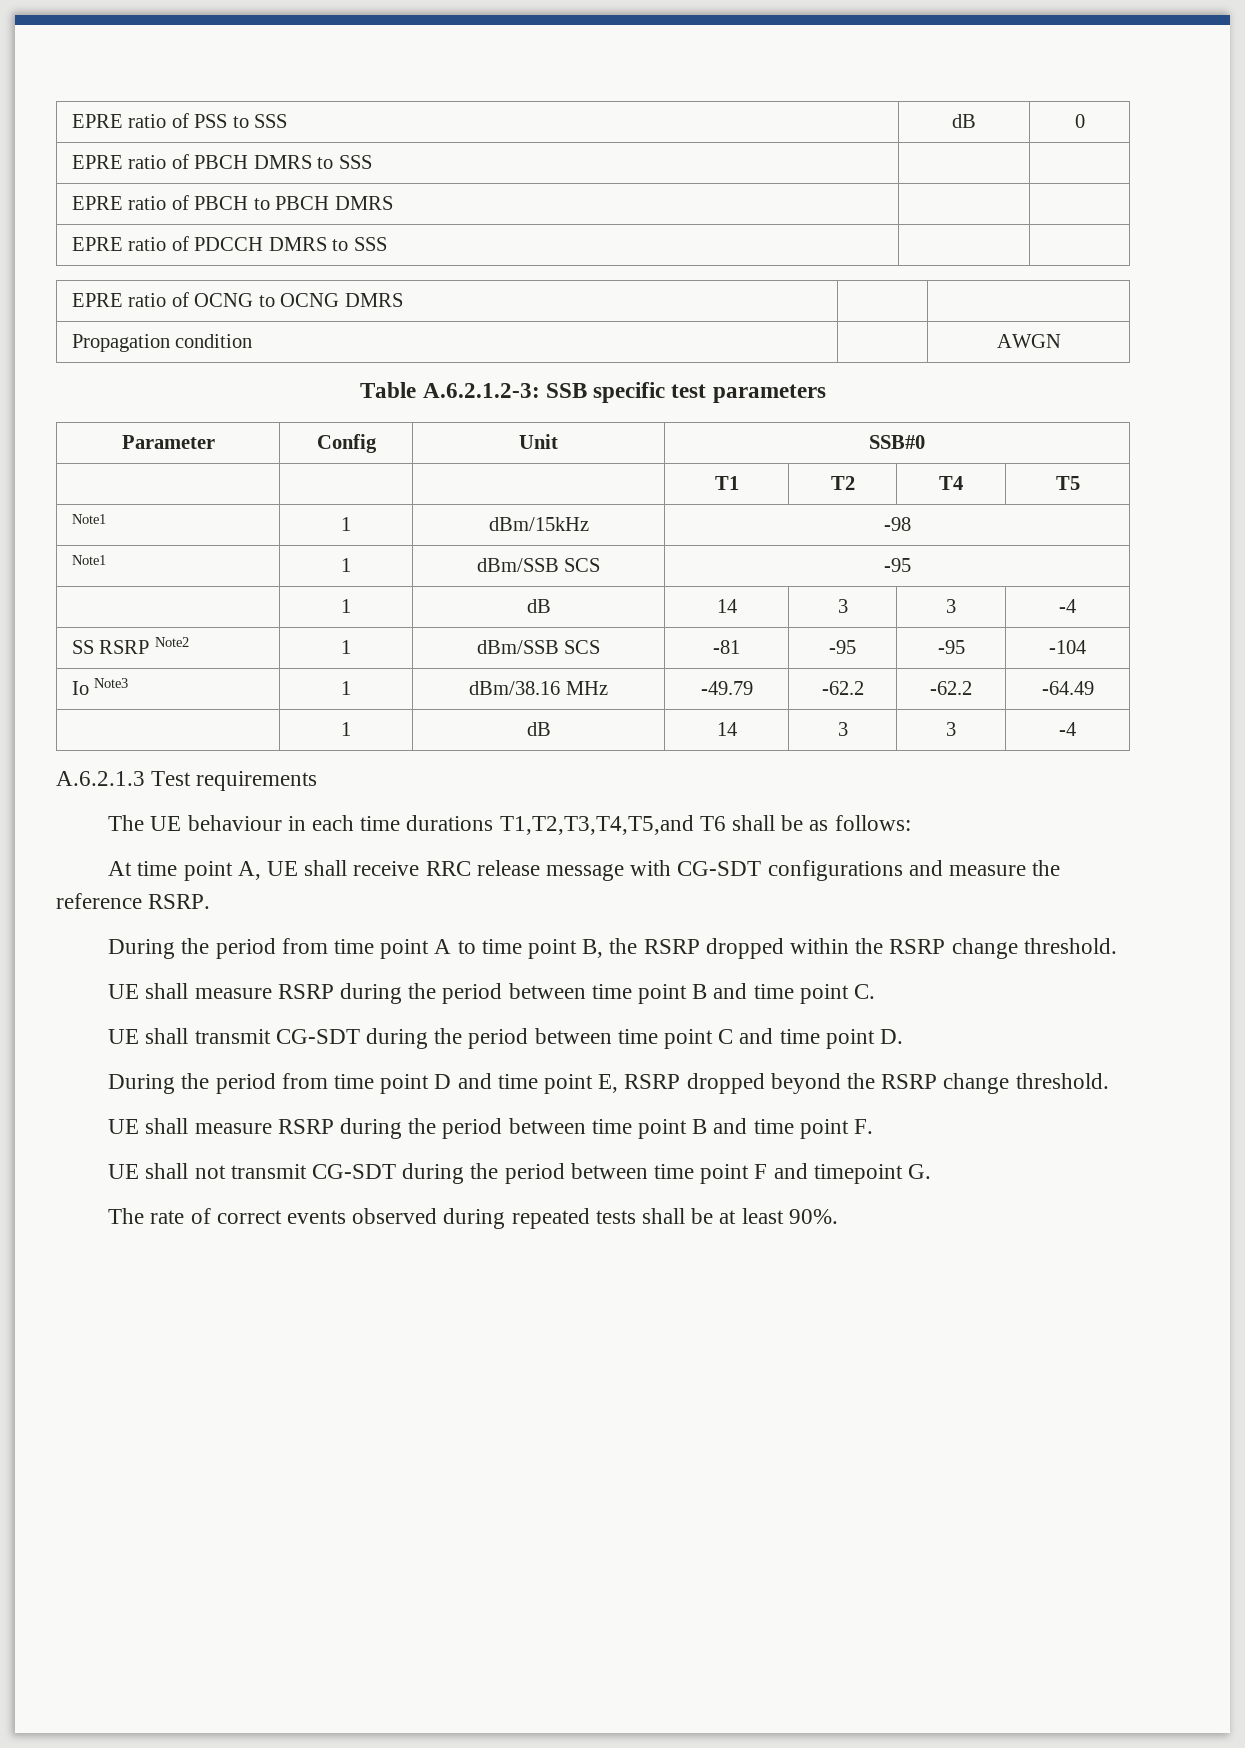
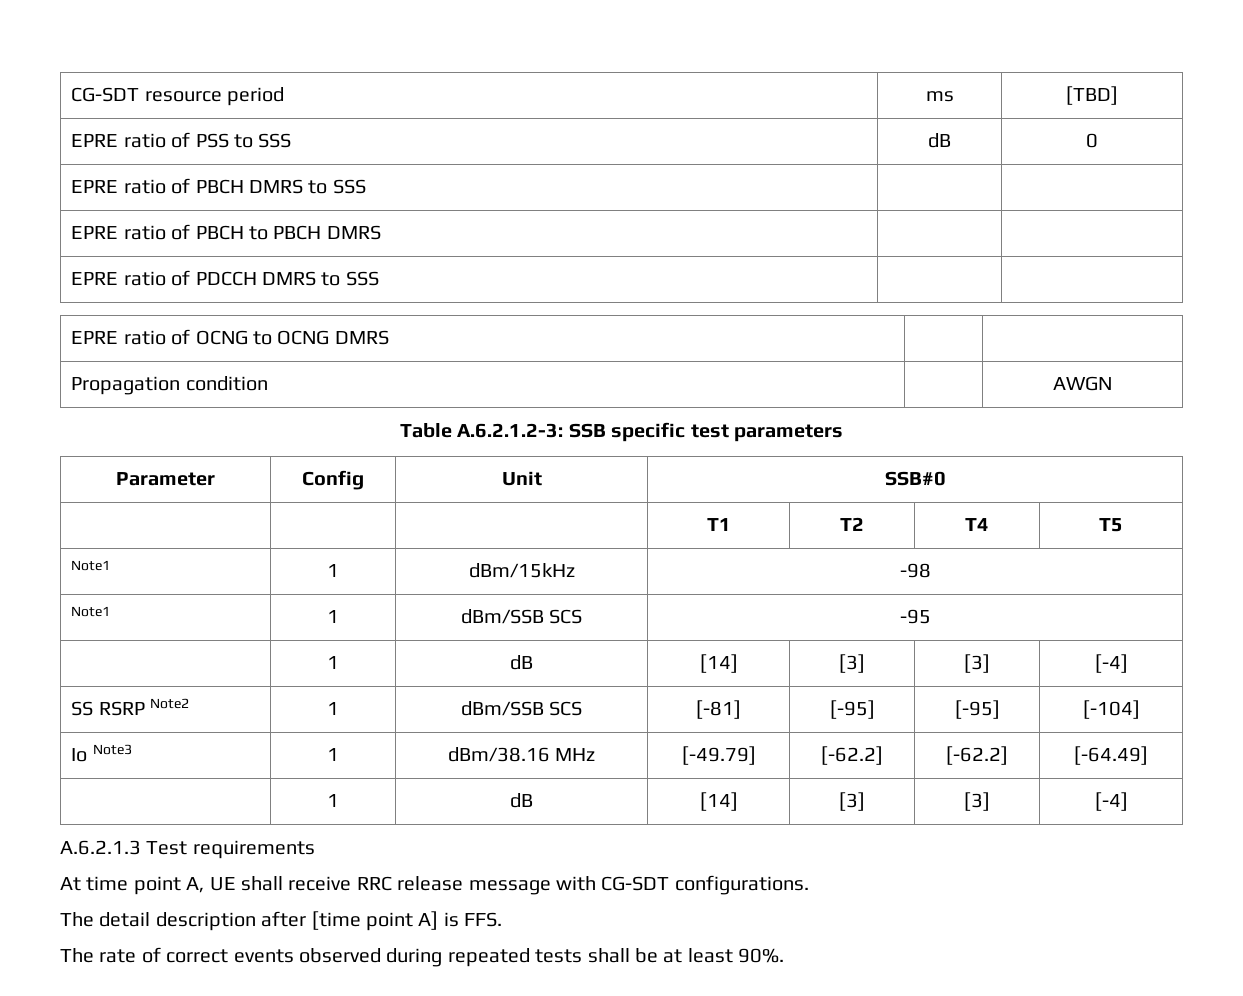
(71, 121) none -> [71,87,285,106] [925,91,954,102] [1066,86,1118,105] CG-SDT resource period | ms | [TBD] //
[716,599,737,613] [837,599,848,613] [946,599,956,613] [1059,599,1076,613] 14 | 3 | 3 | -4 -> [699,654,738,673] [839,654,865,673] [964,654,990,673] [1094,654,1128,673] [14] | [3] | [3] | [-4]
[713,640,740,654] [829,640,856,654] [937,640,965,654] [1049,640,1086,654] -81 | -95 | -95 | -104 -> [696,700,741,719] [829,700,875,719] [954,700,1000,719] [1082,700,1140,719] [-81] | [-95] | [-95] | [-104]
[700,681,753,695] [821,681,864,695] [930,681,972,695] [1041,681,1094,695] [341,722,351,736] [526,722,551,736] [716,722,737,736] [837,722,848,736] [946,722,956,736] [1059,722,1076,736] [56,771,318,791] [108,815,911,835] -49.79 | -62.2 | -62.2 | -64.49 // | 1 | dB | 14 | 3 | 3 | -4 // A.6.2.1.3 Test requirements // The UE behaviour in each time durations T1,T2,T3,T4,T5,and T6 shall be as follows: -> [681,746,756,765] [821,746,883,765] [946,746,1008,765] [1074,746,1148,765] [327,794,339,807] [510,793,533,808] [699,792,738,811] [839,792,865,811] [964,792,990,811] [1094,792,1128,811] [60,840,315,859] [-49.79] | [-62.2] | [-62.2] | [-64.49] // | 1 | dB | [14] | [3] | [3] | [-4] // A.6.2.1.3 Test requirements
[767,860,1061,881] [56,893,211,909] [108,938,1117,959] [108,983,876,1004] [108,1028,904,1049] [108,1073,1109,1094] [108,1118,874,1139] [108,1163,932,1184] configurations and measure the reference RSRP. // During the period from time point A to time point B, the RSRP dropped within the RSRP change threshold. // UE shall measure RSRP during the period between time point B and time point C. // UE shall transmit CG-SDT during the period between time point C and time point D. // During the period from time point D and time point E, RSRP dropped beyond the RSRP change threshold. // UE shall measure RSRP during the period between time point B and time point F. // UE shall not transmit CG-SDT during the period between time point F and timepoint G. -> [674,875,809,895] [60,911,503,931] configurations. // The detail description after [time point A] is FFS.

